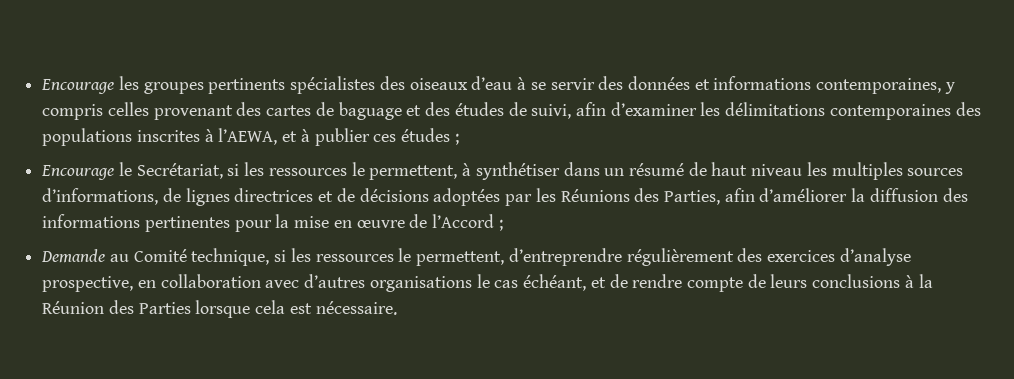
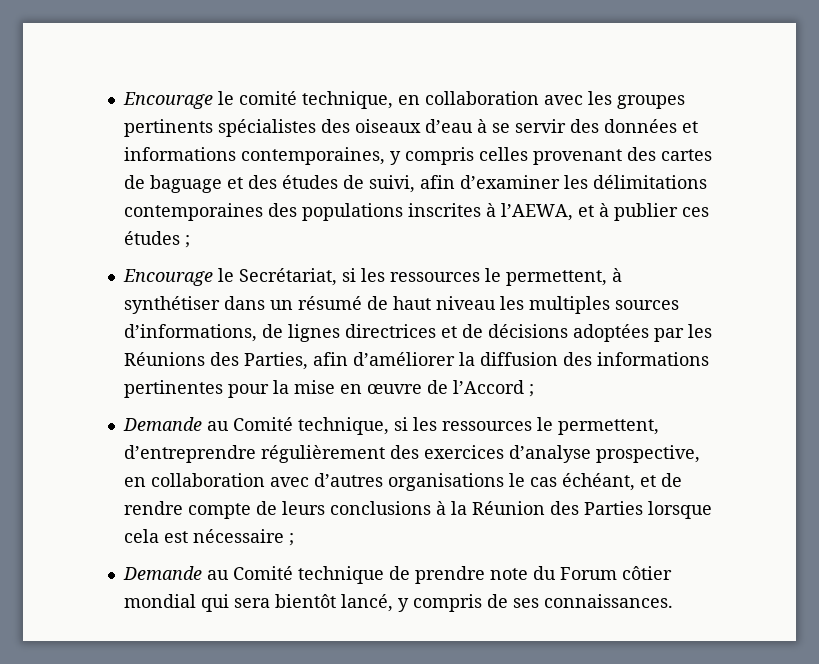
[41,79,115,94] Encourage -> [122,91,583,109] Encourage le comité technique, en collaboration avec
[315,301,397,315] nécessaire. -> [192,529,294,546] [122,566,672,584] [123,594,673,612] nécessaire ; // Demande au Comité technique de prendre note du Forum côtier mondial qui sera bientôt lancé, y compris de ses connaissances.

